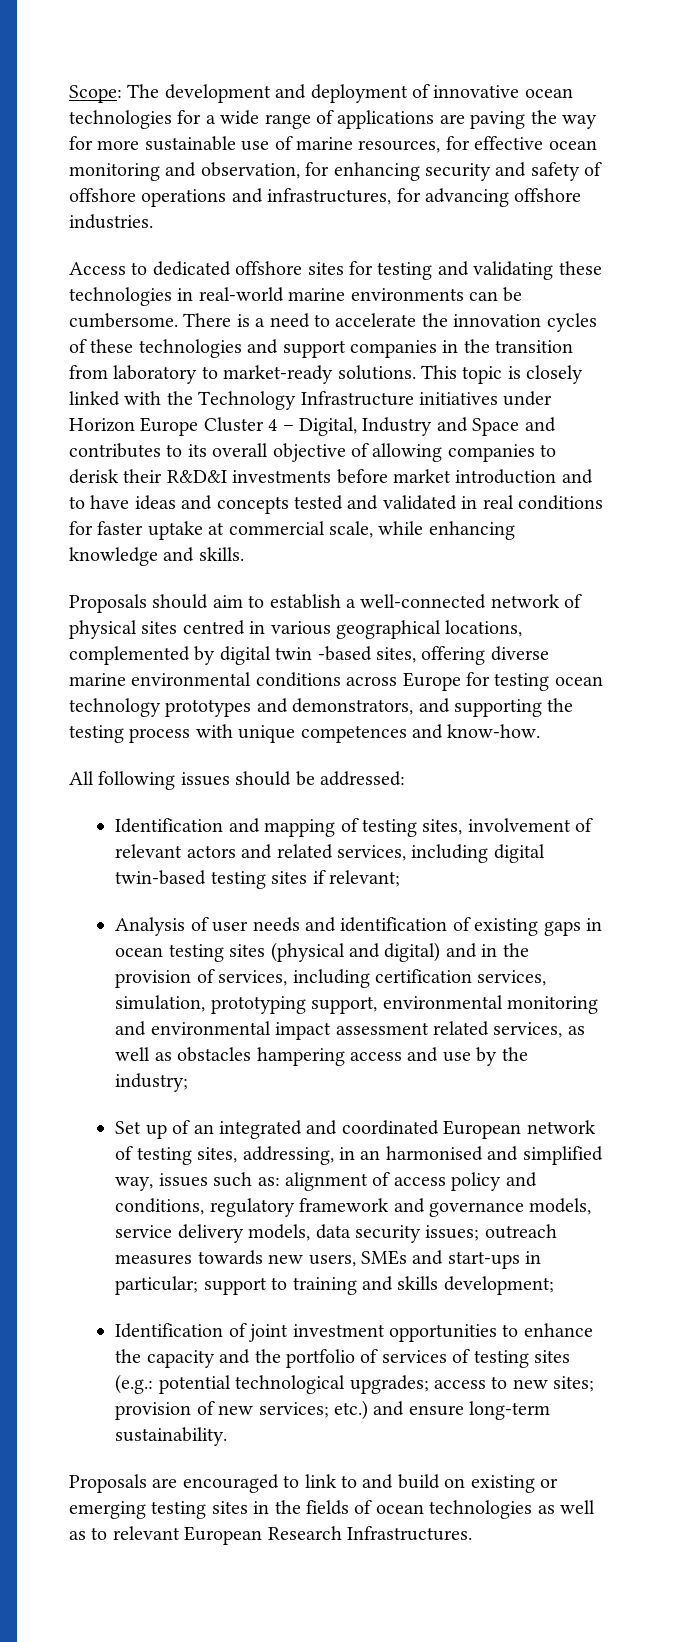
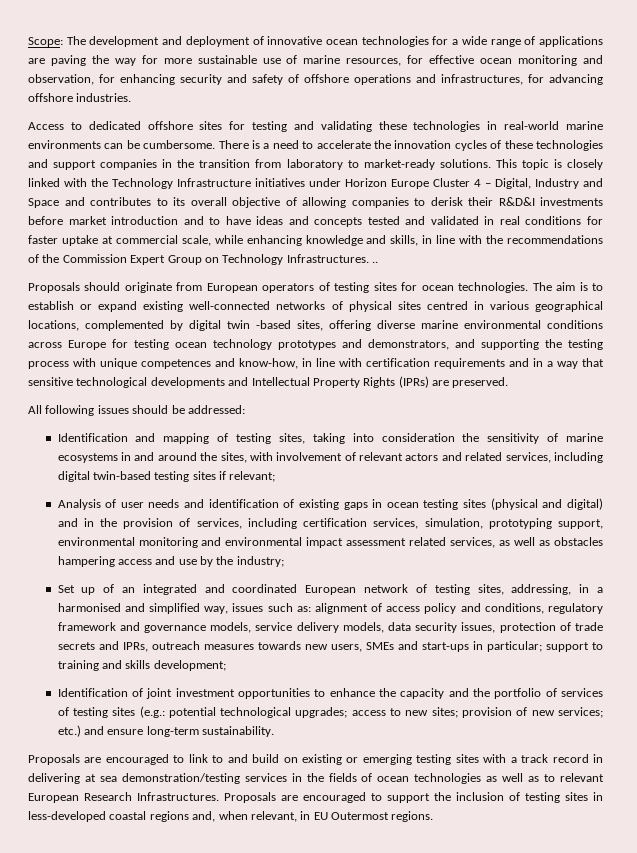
[198,547,244,561] [69,594,560,613] skills. // Proposals should aim to establish a well-connected network -> [390,235,604,246] [28,254,378,265] [28,282,603,293] [28,301,326,312] skills, in line with the recommendations of the Commission Expert Group on Technology Infrastructures. .. // Proposals should originate from European operators of testing sites for ocean technologies. The aim is to establish or expand existing well-connected networks
[447,724,541,738] know-how. -> [239,358,604,369] [28,376,509,388] know-how, in line with certification requirements and in a way that sensitive technological developments and Intellectual Property Rights (IPRs) are preserved.
(463, 827) none -> [312,433,603,444] [57,452,273,463] taking into consideration the sensitivity of marine ecosystems in and around the sites, with
[360,1150,381,1160] an -> [597,587,603,593] a
[425,1225,480,1241] issues; -> [461,622,604,633] [57,641,148,652] issues, protection of trade secrets and IPRs,
(248, 1507) none -> [483,754,604,763] [28,773,287,784] with a track record in delivering at sea demonstration/testing services
(472, 1533) none -> [224,792,603,803] [28,811,434,822] Proposals are encouraged to support the inclusion of testing sites in less-developed coastal regions and, when relevant, in EU Outermost regions.

